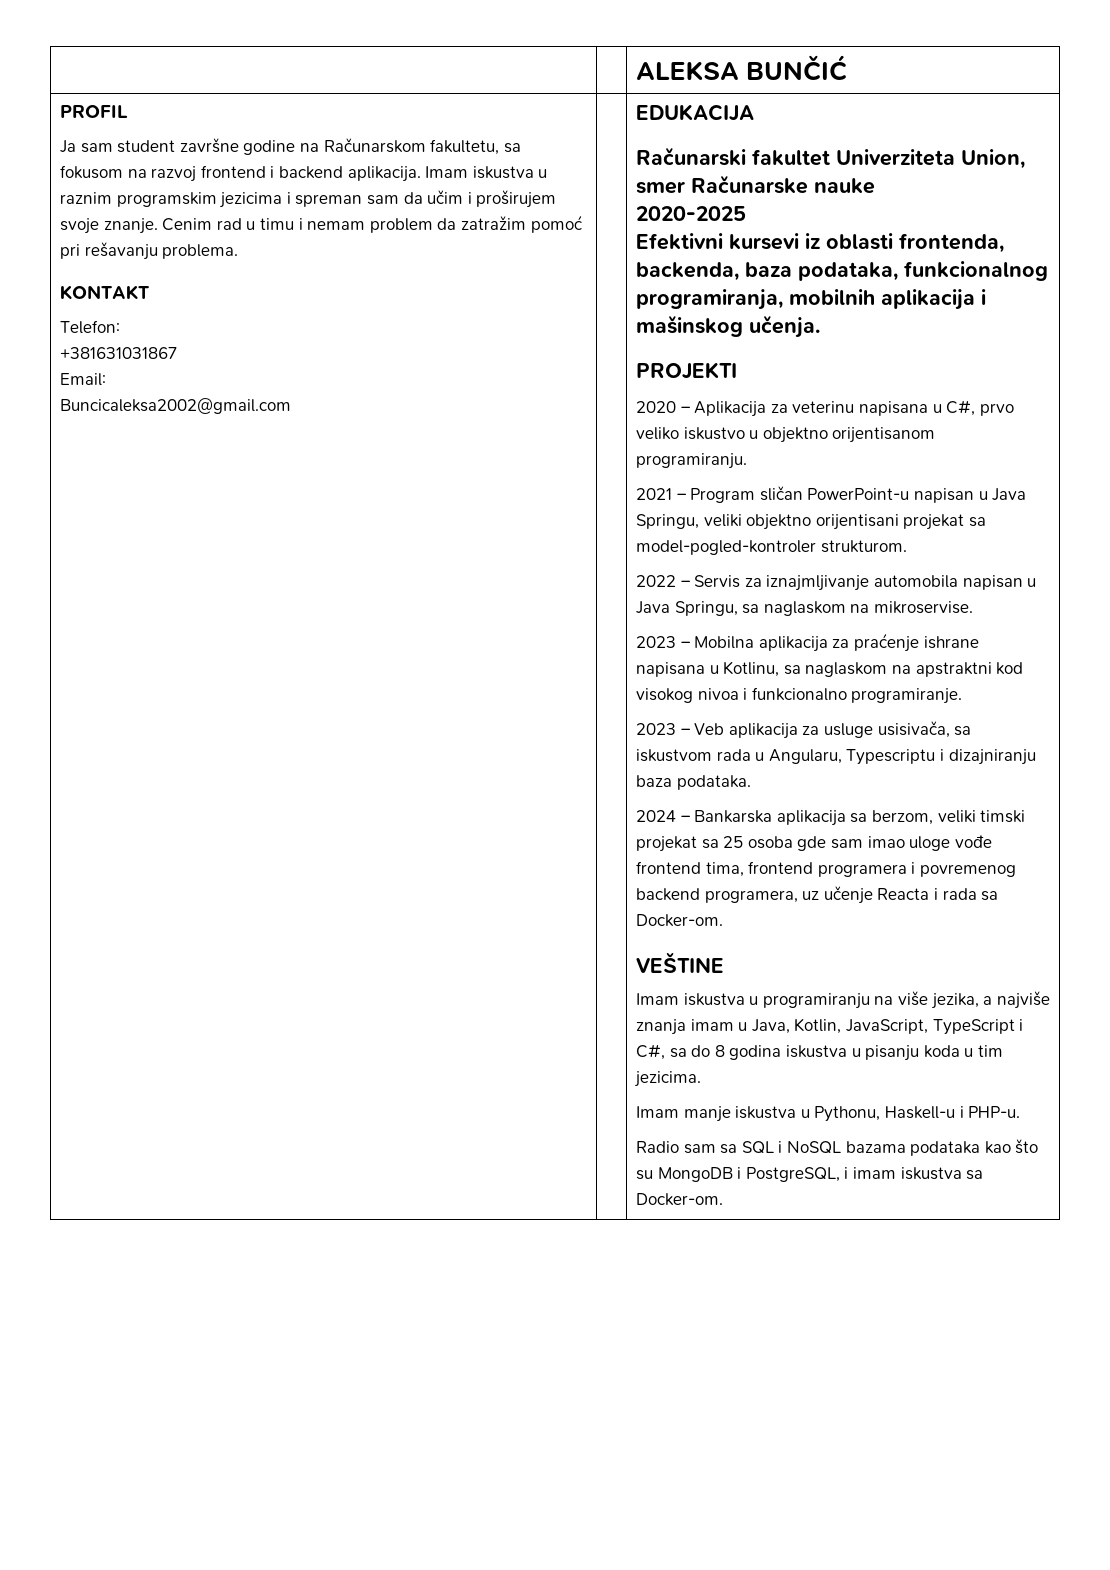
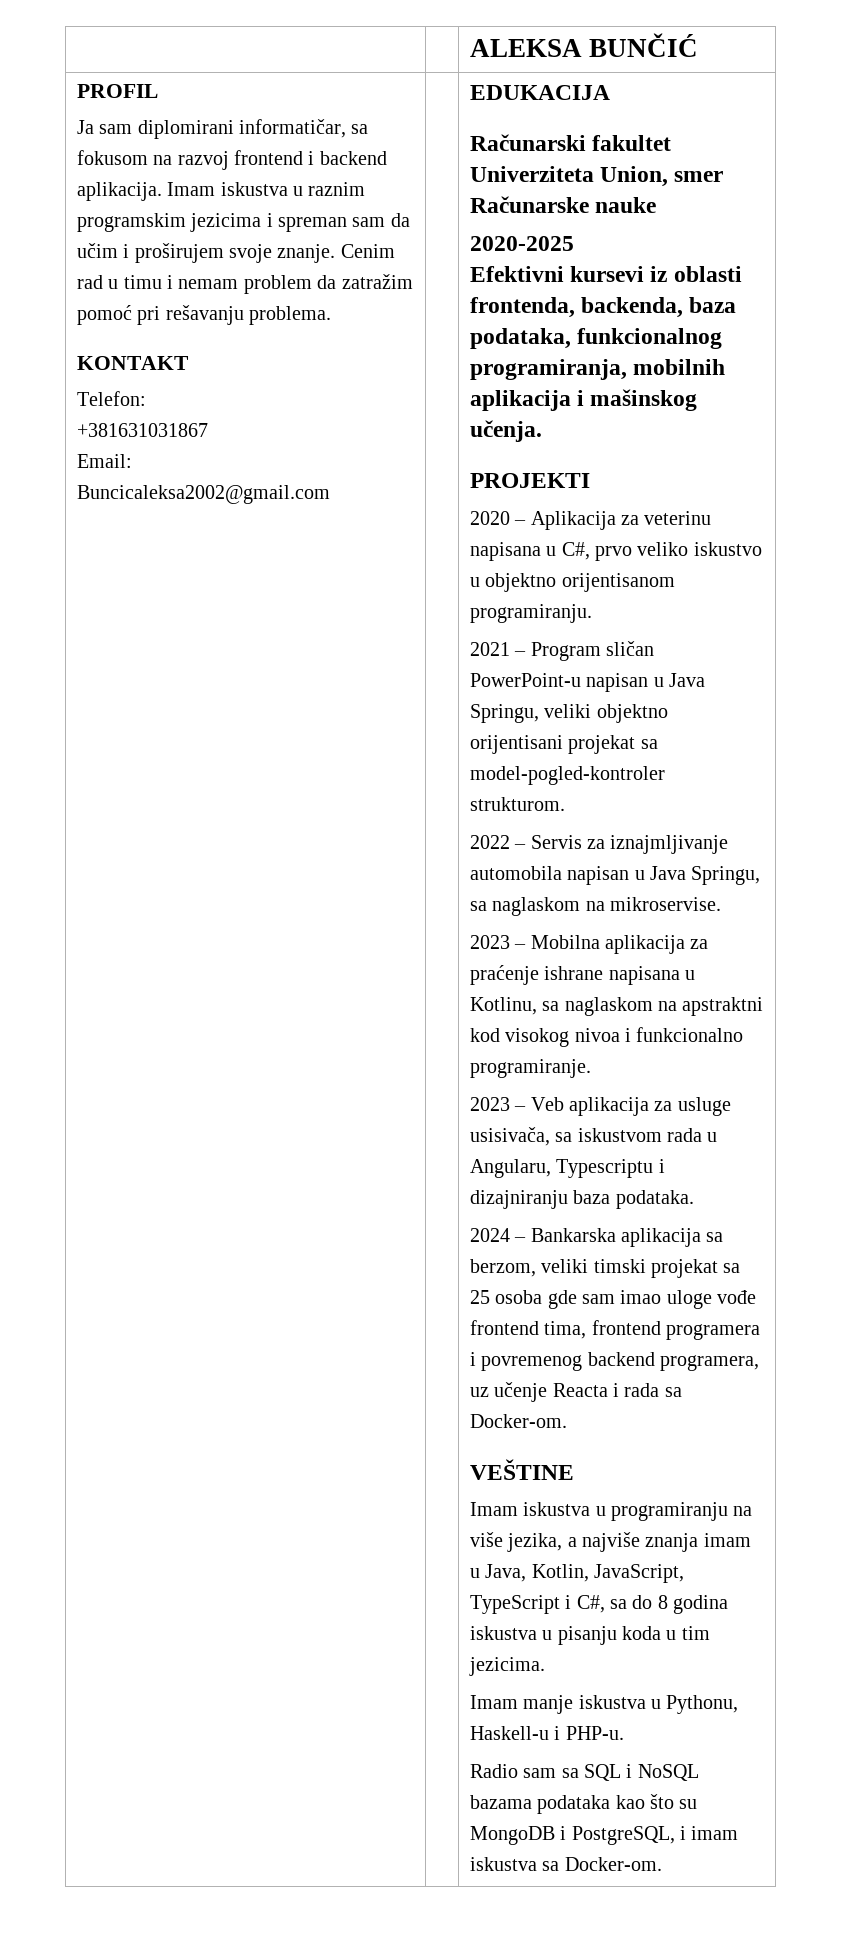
[117,138,500,155] student završne godine na Računarskom fakultetu, -> [137,119,346,139] diplomirani informatičar,

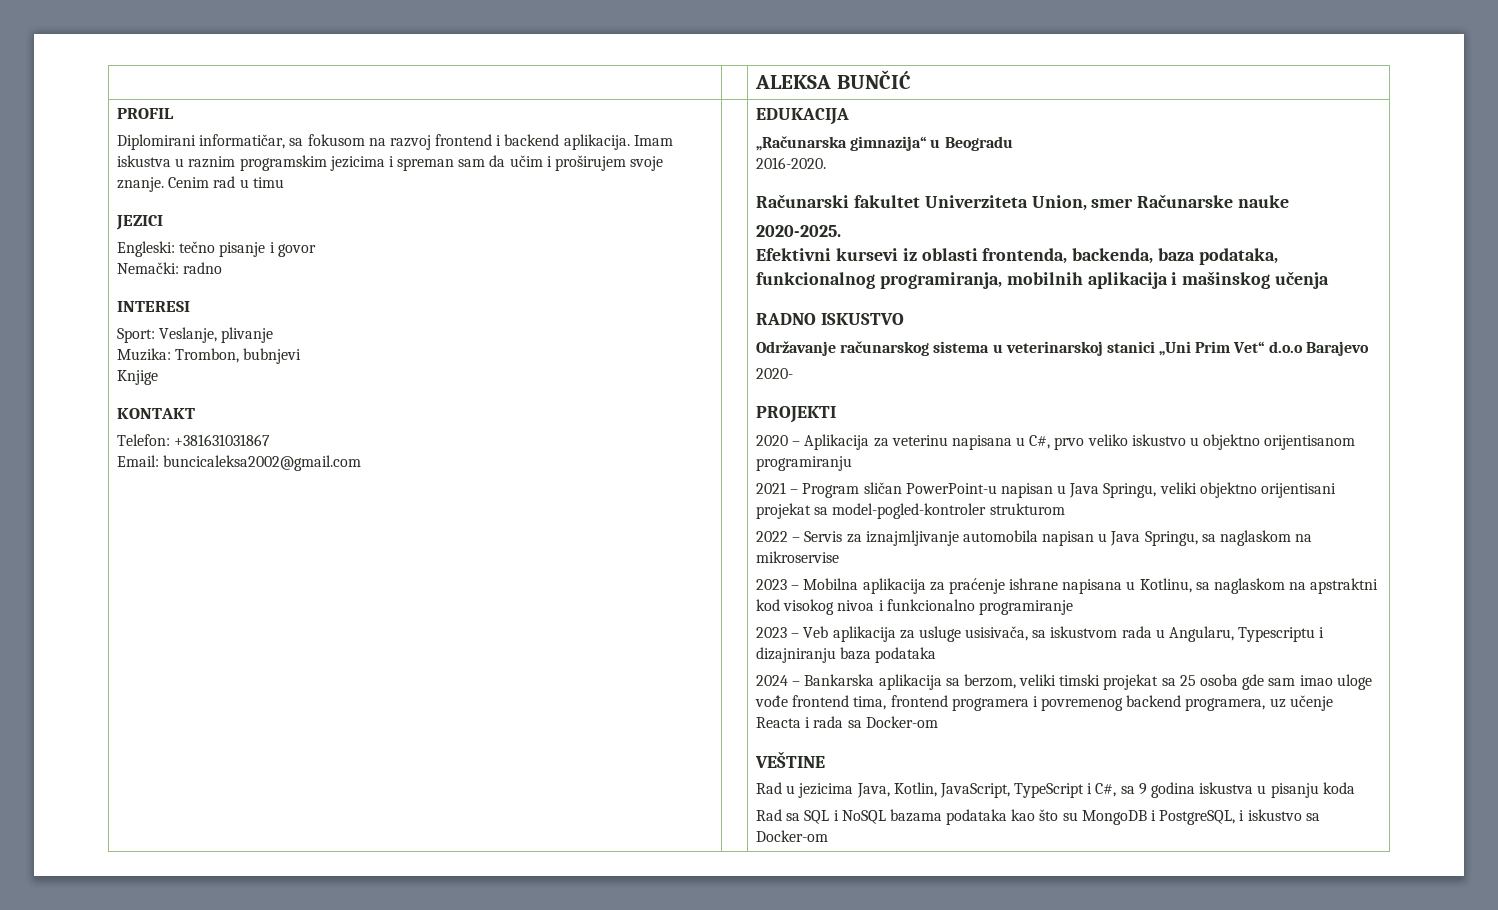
[76,120,234,139] Ja sam diplomirani -> [116,134,196,150] Diplomirani
[166,274,413,294] [76,305,331,325] i nemam problem da zatražim pomoć pri rešavanju problema. -> [115,215,163,230] [116,241,316,257] [116,262,223,274] [116,301,190,312] [116,327,274,343] [116,348,302,364] [116,370,158,385] // JEZICI // Engleski: tečno pisanje i govor // Nemački: radno // INTERESI // Sport: Veslanje, plivanje // Muzika: Trombon, bubnjevi // Knjige
(146, 398) // -> (170, 440) none
[76,485,330,504] // Buncicaleksa2002@gmail.com -> [163,455,362,471] buncicaleksa2002@gmail.com
(610, 92) none -> [755,136,1013,151] [755,157,826,169] // „Računarska gimnazija“ u Beogradu // 2016-2020.
[469,236,574,251] 2020-2025 -> [755,225,841,237] 2020-2025.
[469,420,542,442] učenja. -> [1275,271,1330,289] [755,313,904,325] [755,341,1369,356] [755,368,793,379] učenja // RADNO ISKUSTVO // Održavanje računarskog sistema u veterinarskoj stanici „Uni Prim Vet“ d.o.o Barajevo // 2020-
[469,604,592,623] programiranju. -> [755,456,852,471] programiranju
[469,797,565,811] strukturom. -> [989,503,1065,515] strukturom
[609,897,721,911] mikroservise. -> [755,551,839,563] mikroservise
[469,1059,591,1078] programiranje. -> [978,600,1073,615] programiranje
[615,1190,694,1209] podataka. -> [875,647,937,663] podataka
[469,1414,567,1428] Docker-om. -> [865,716,938,728] Docker-om
[469,1502,753,1521] [469,1532,751,1552] [469,1568,480,1578] Imam iskustva u programiranju na više jezika, a najviše znanja imam u -> [755,782,854,798] Rad u jezicima
[632,1595,668,1609] do 8 -> [1138,783,1147,795] 9
[666,1626,710,1640] [468,1657,545,1676] [469,1695,739,1714] [469,1726,624,1740] [469,1764,557,1778] u tim jezicima. // Imam manje iskustva u Pythonu, Haskell-u i PHP-u. // Radio sam -> [755,809,782,821] // Rad
[691,1826,739,1840] [469,1857,662,1871] imam iskustva sa Docker-om. -> [1247,809,1320,821] [755,830,828,842] iskustvo sa Docker-om

